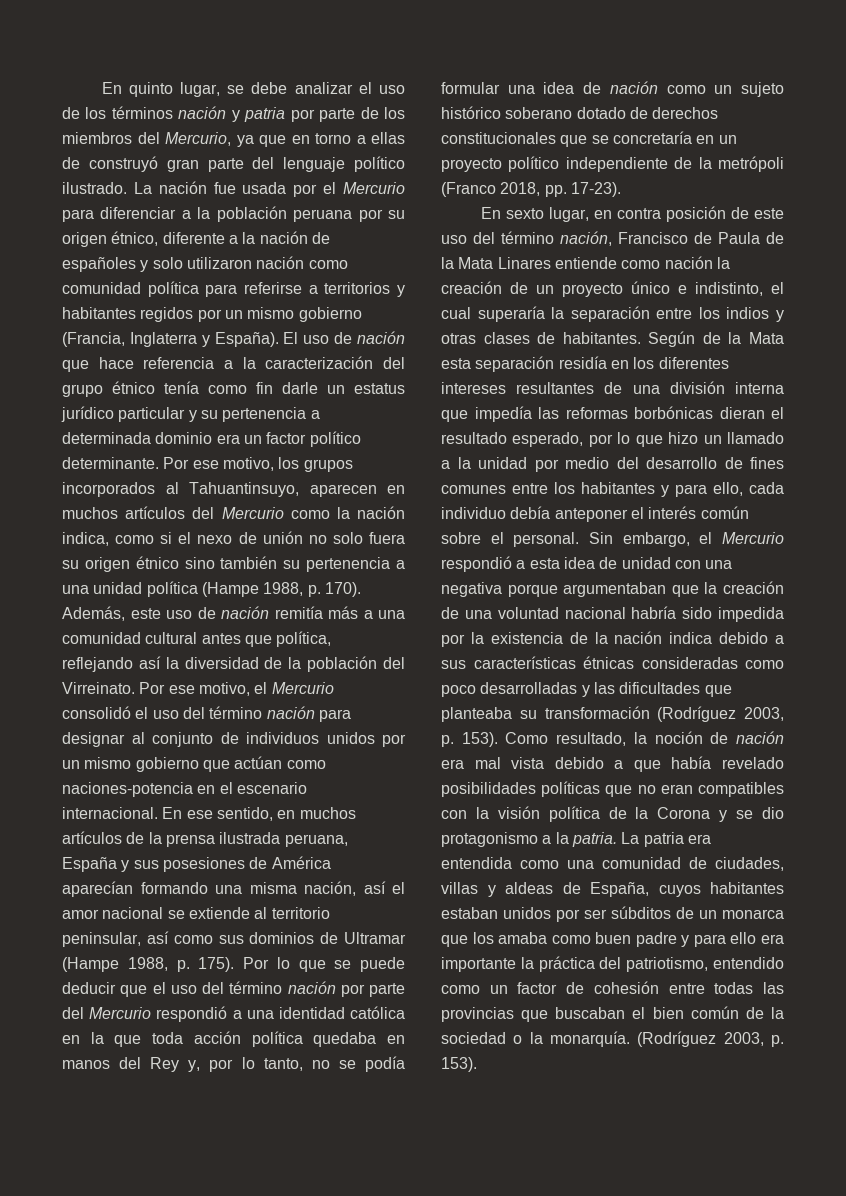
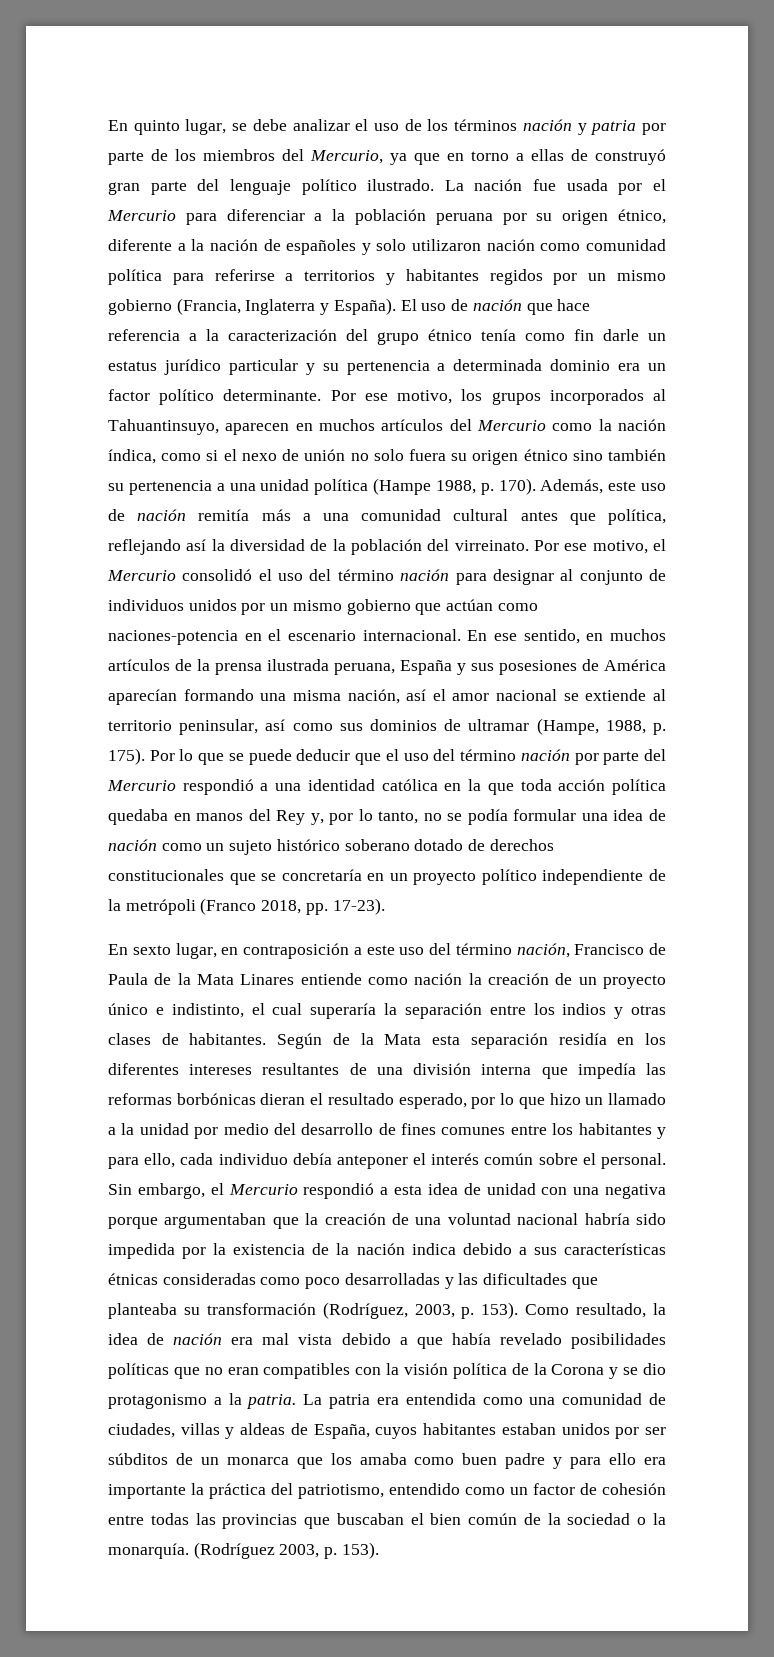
[62,532,109,546] indica, -> [108,449,156,464] índica,
[62,682,135,694] Virreinato. -> [454,540,529,551] virreinato.
[344,932,406,944] [62,957,119,972] Ultramar (Hampe -> [468,718,599,735] ultramar (Hampe,
[616,206,749,222] contra posición de -> [243,943,362,959] contraposición a
[657,706,737,722] (Rodríguez -> [322,1302,408,1319] (Rodríguez,
[654,731,703,744] noción -> [108,1333,138,1345] idea

